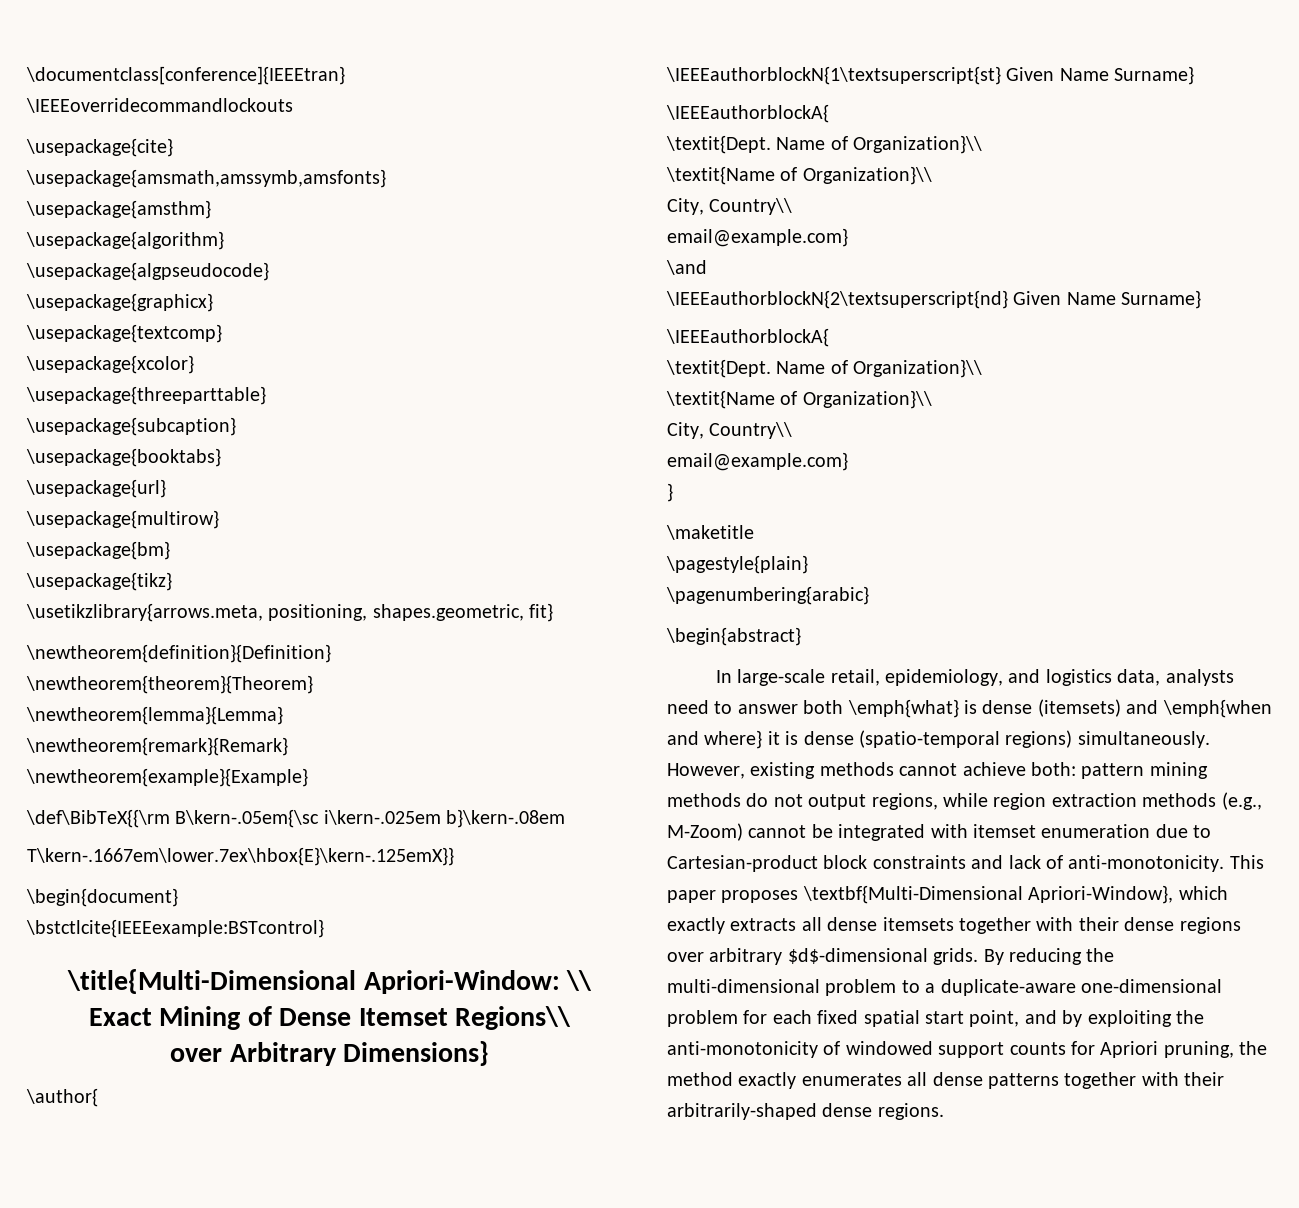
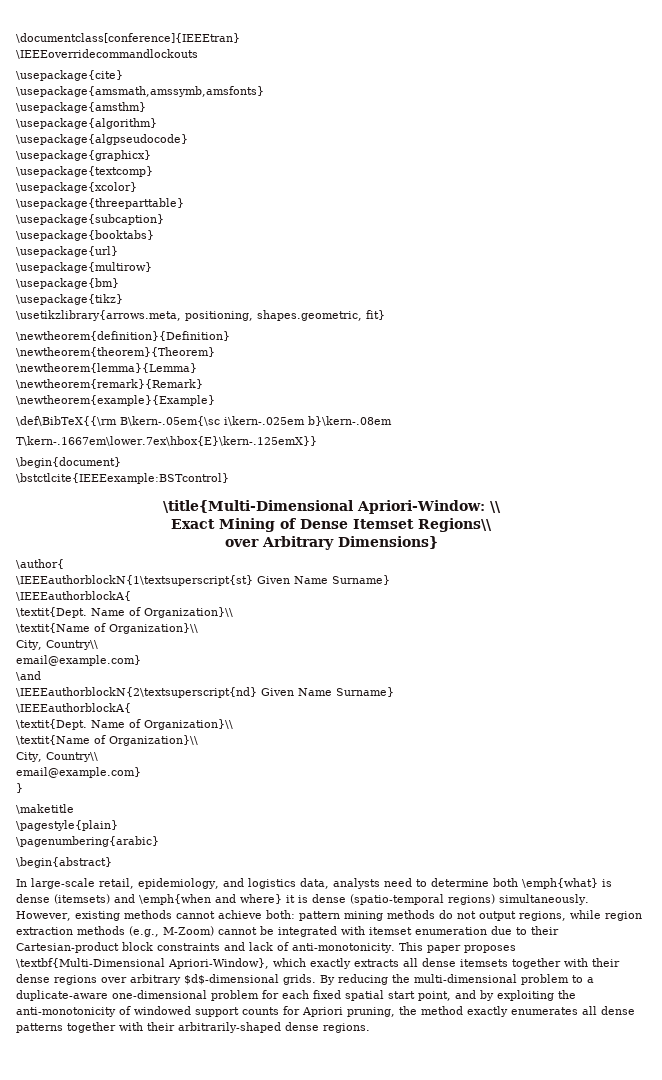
[737,704,798,714] answer -> [430,878,489,887] determine
(1212, 831) none -> [531,926,559,935] their

